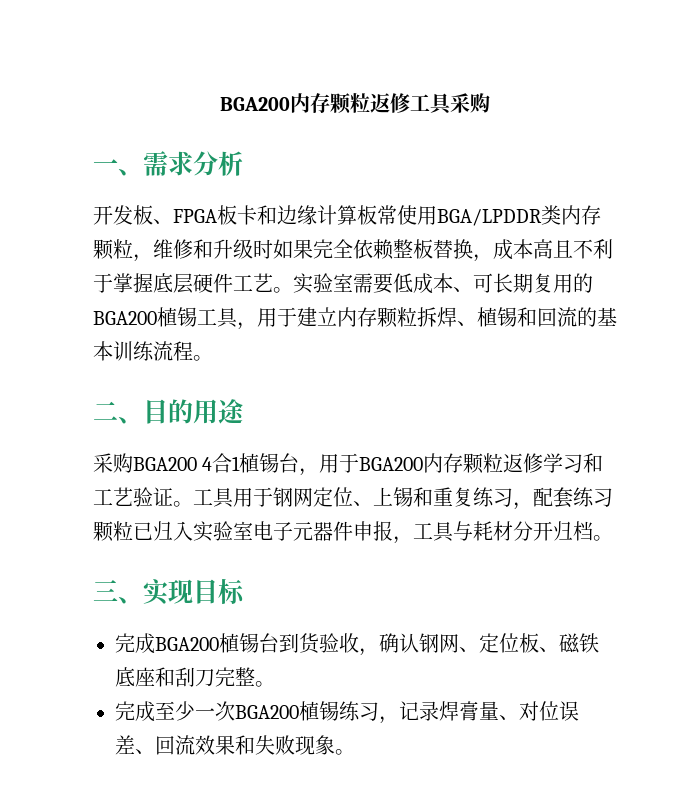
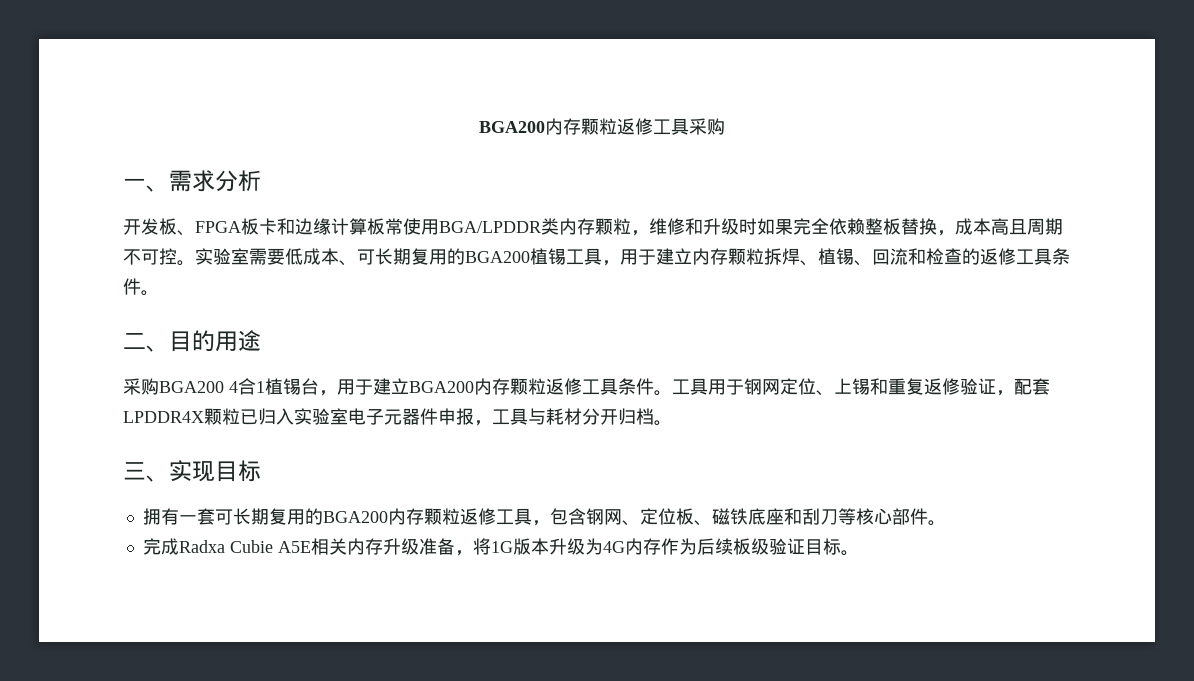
[573,239,613,259] [93,273,273,294] 不利于掌握底层硬件工艺 -> [1027,218,1063,235] [123,248,177,265] 周期不可控
[517,307,617,327] [93,341,193,361] 和回流的基本训练流程 -> [854,248,1070,266] [123,278,141,295] 、回流和检查的返修工具条件
[359,453,604,474] [93,487,173,507] BGA200内存颗粒返修学习和工艺验证 -> [373,378,654,395] 建立BGA200内存颗粒返修工具条件
[473,487,613,510] 练习，配套练习 -> [924,378,1050,396] [123,411,204,423] 返修验证，配套LPDDR4X
[115,633,419,656] 完成BGA200植锡台到货验收，确认 -> [142,508,586,526] 拥有一套可长期复用的BGA200内存颗粒返修工具，包含
[215,667,255,687] 完整 -> [837,508,928,525] 等核心部件
[155,701,579,724] [115,735,335,755] 至少一次BGA200植锡练习，记录焊膏量、对位误差、回流效果和失败现象 -> [178,538,841,556] Radxa Cubie A5E相关内存升级准备，将1G版本升级为4G内存作为后续板级验证目标

